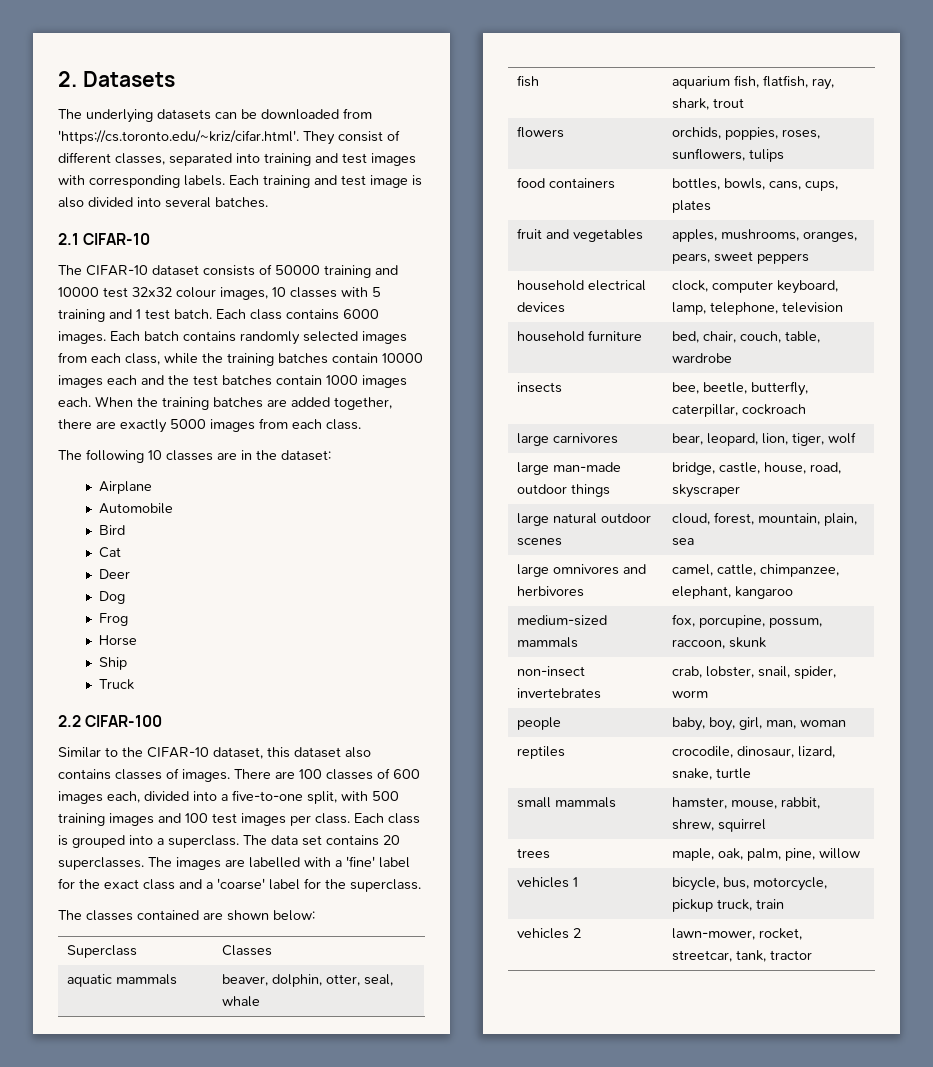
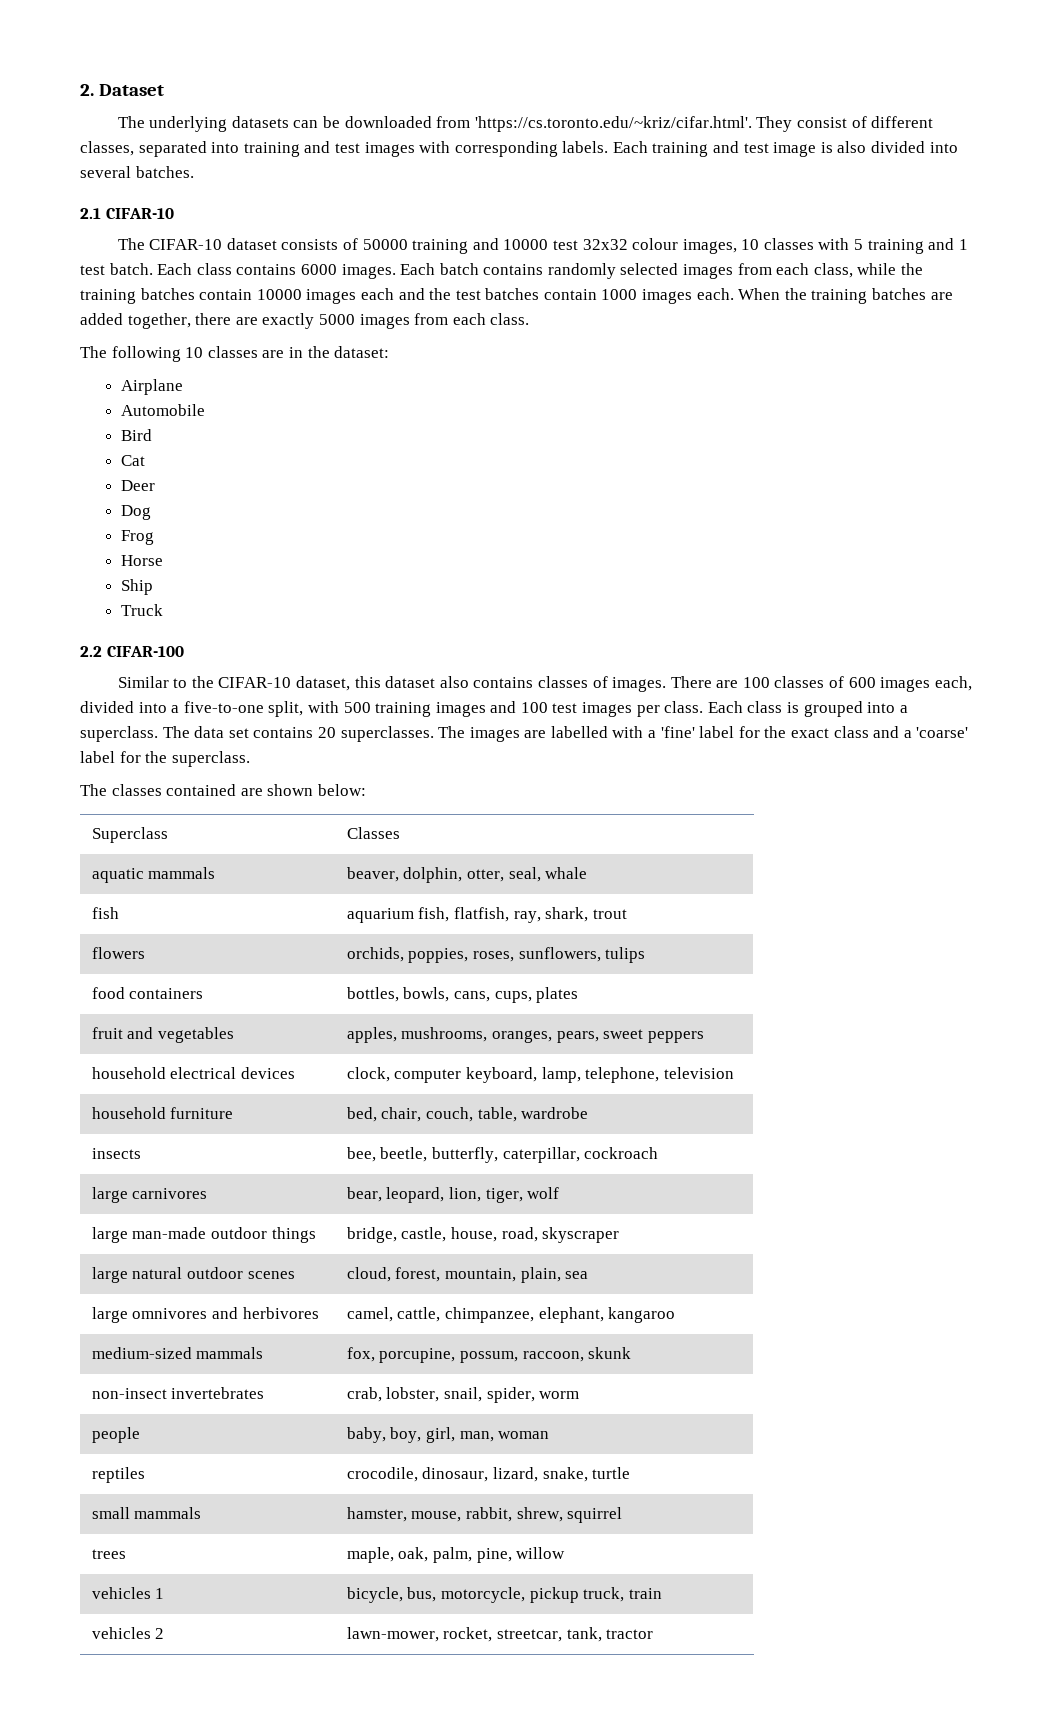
[82,71,175,87] Datasets -> [99,84,165,96] Dataset

